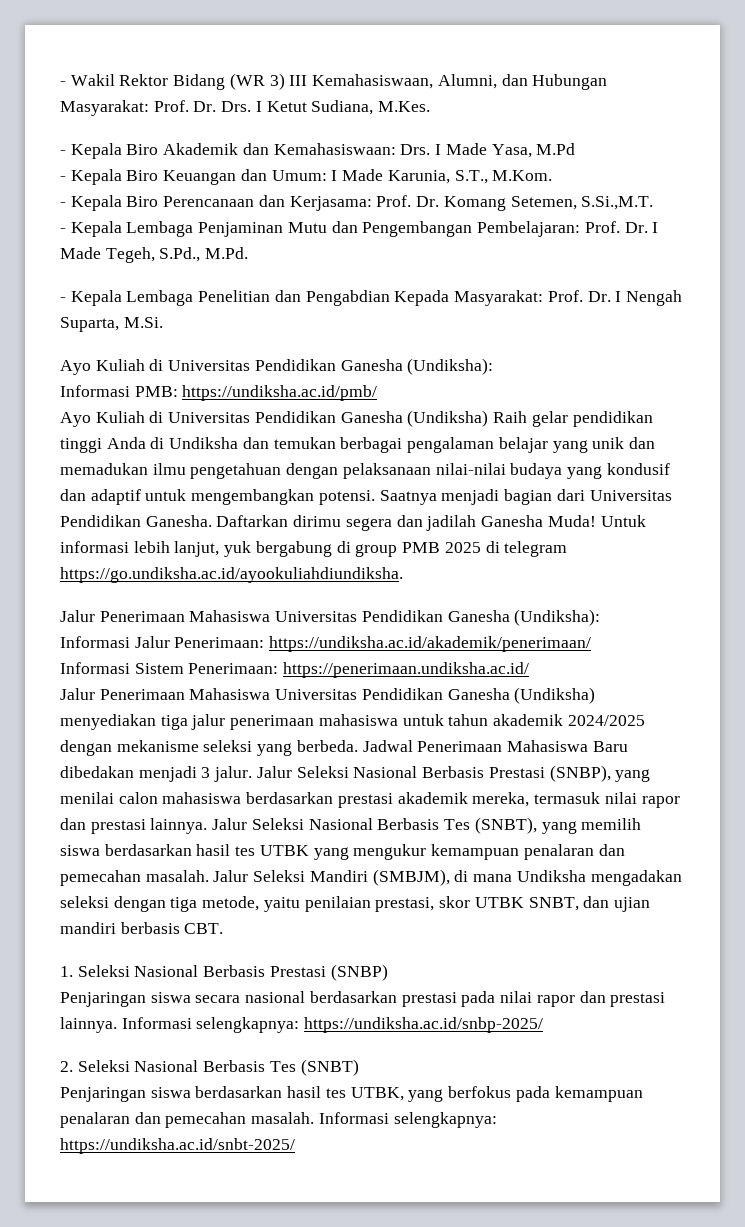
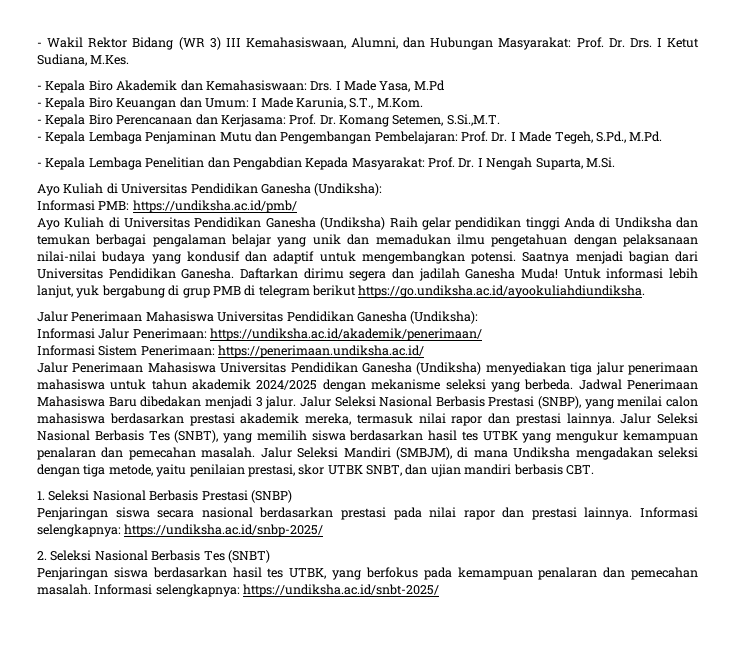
[355,542,481,557] group PMB 2025 -> [182,286,241,298] grup PMB
(568, 549) none -> [312,285,356,296] berikut

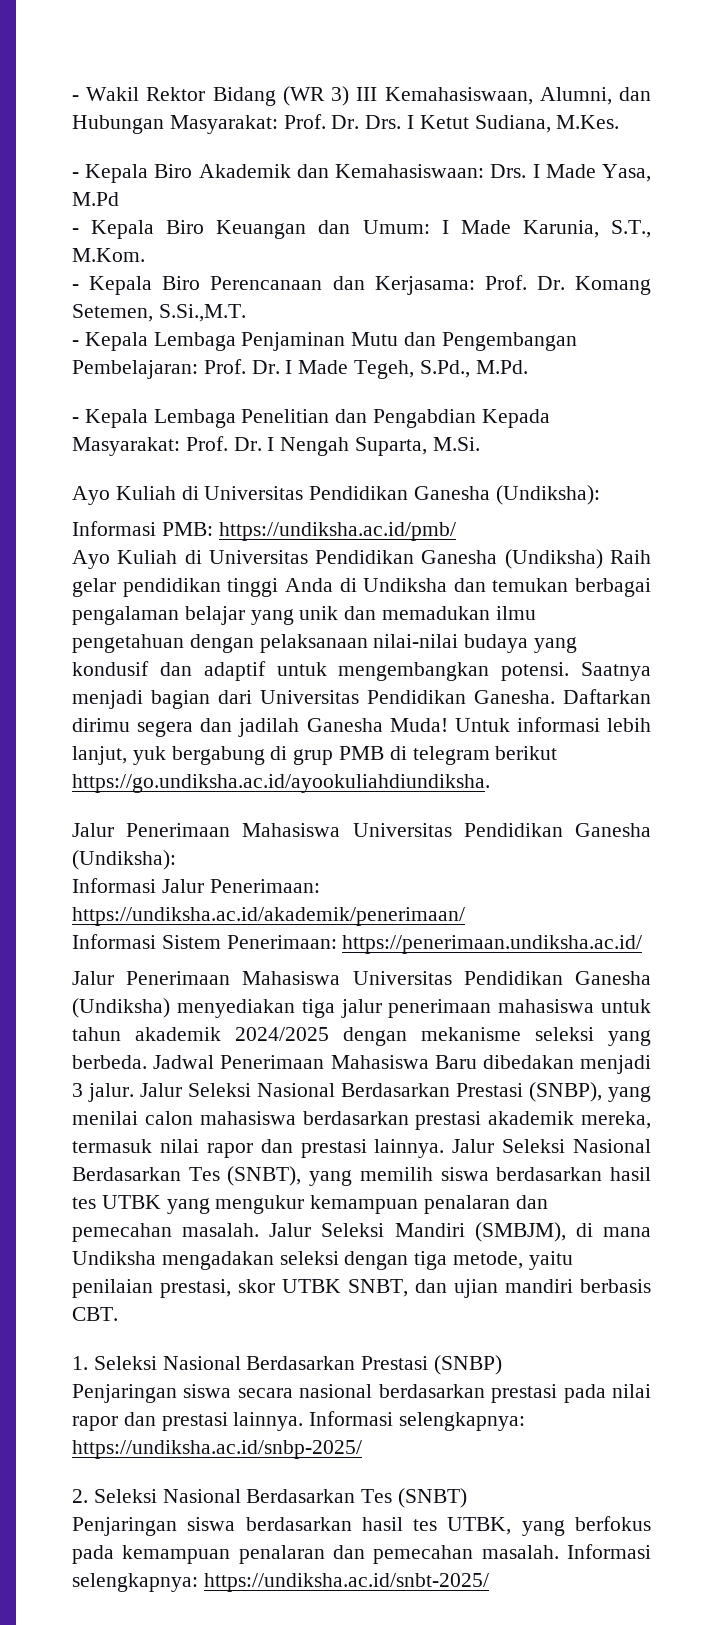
[435,396,485,407] Berbasis -> [341,1083,450,1097] Berdasarkan
[94,430,144,441] Berbasis -> [72,1167,181,1181] Berdasarkan
[149,490,199,501] Berbasis -> [246,1356,356,1370] Berdasarkan
[151,550,201,561] Berbasis -> [246,1489,356,1503] Berdasarkan

